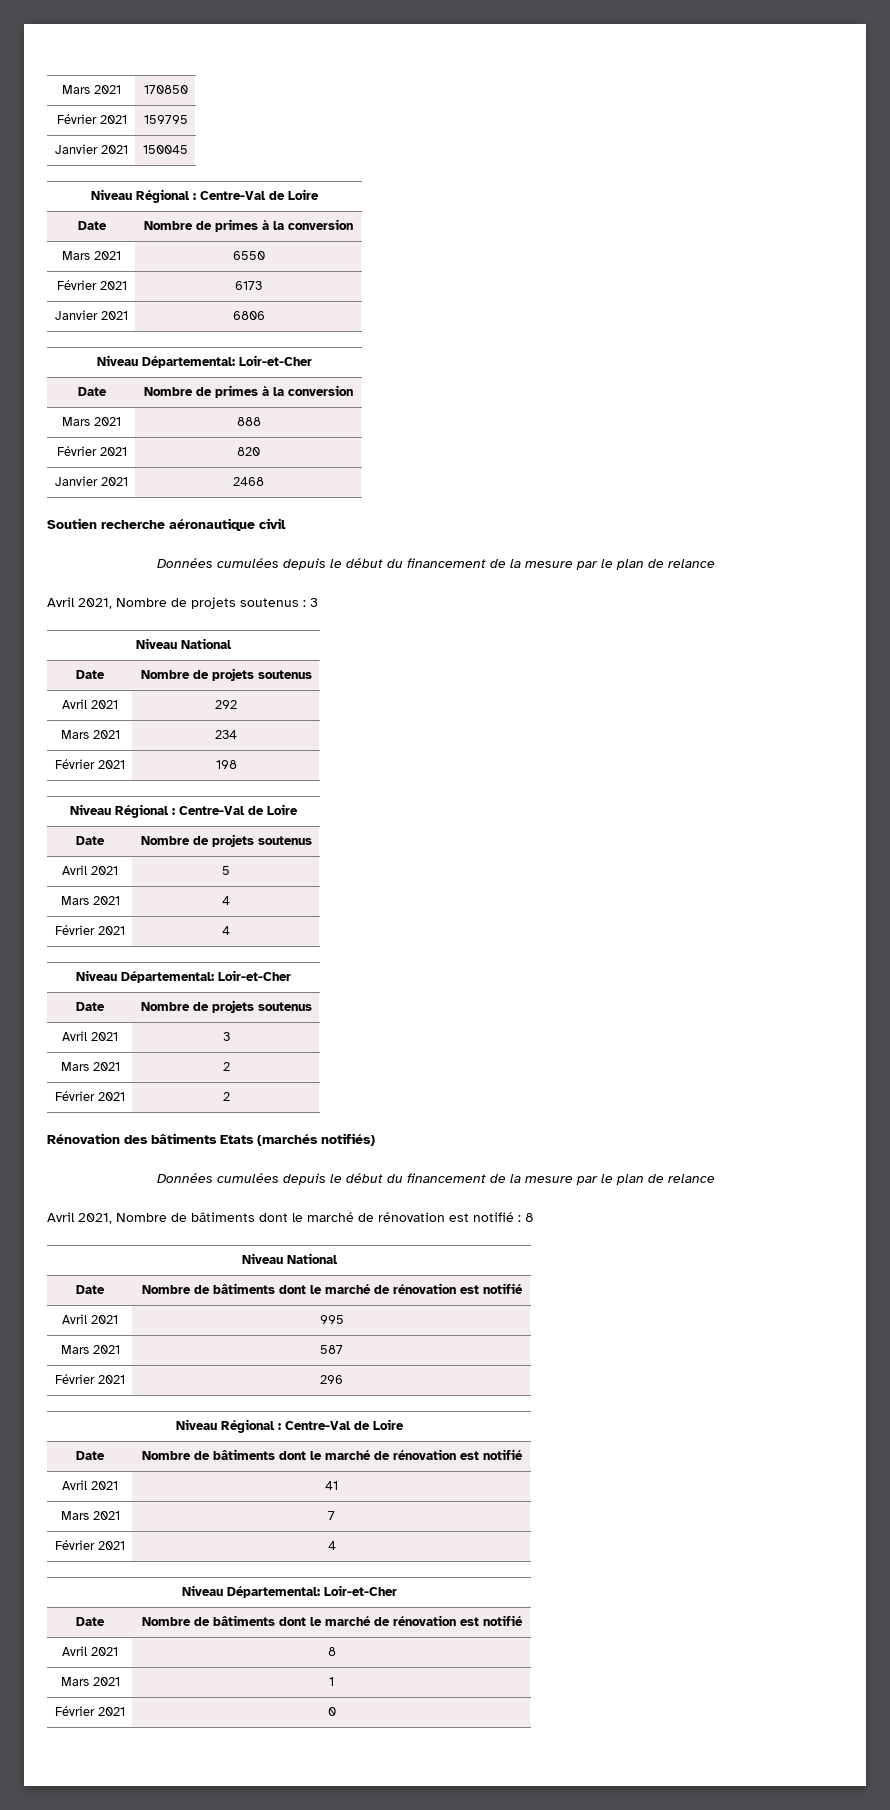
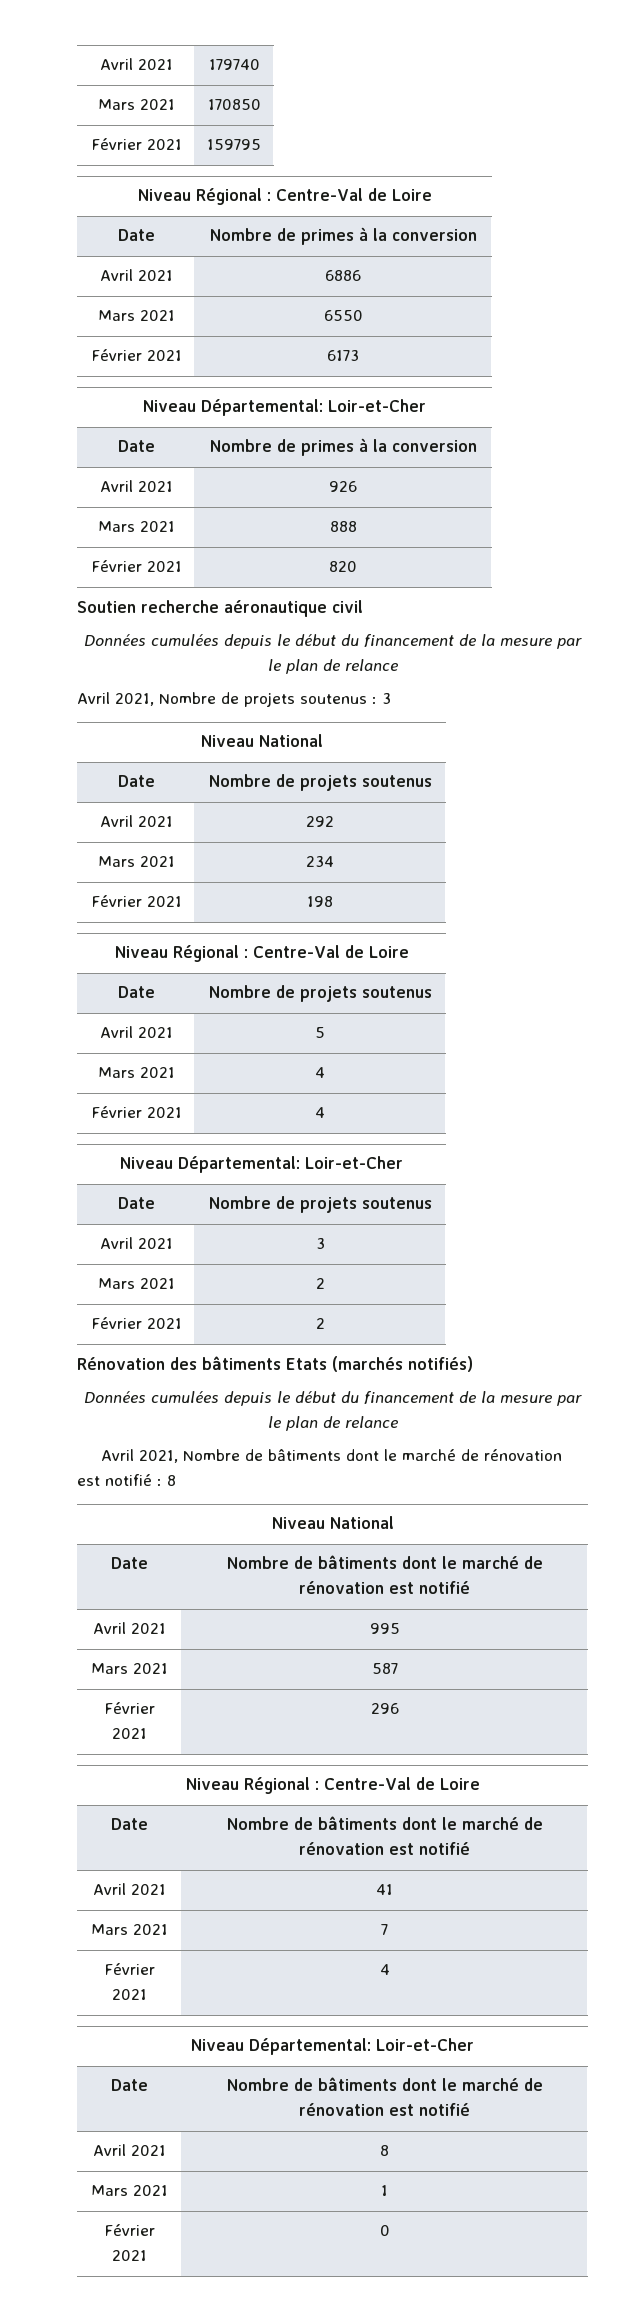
(62, 89) none -> [99,58,173,70] [208,59,260,70] Avril 2021 | 179740 //
[55,144,128,154] [143,145,188,154] // Janvier 2021 | 150045 -> (261, 144) none
(353, 224) none -> [99,269,173,281] [325,270,361,281] // Avril 2021 | 6886
[55,310,128,320] [232,311,265,320] // Janvier 2021 | 6806 -> (359, 355) none
(353, 390) none -> [99,480,173,492] [329,481,357,492] // Avril 2021 | 926
[55,476,128,486] [233,477,264,486] // Janvier 2021 | 2468 -> (357, 566) none

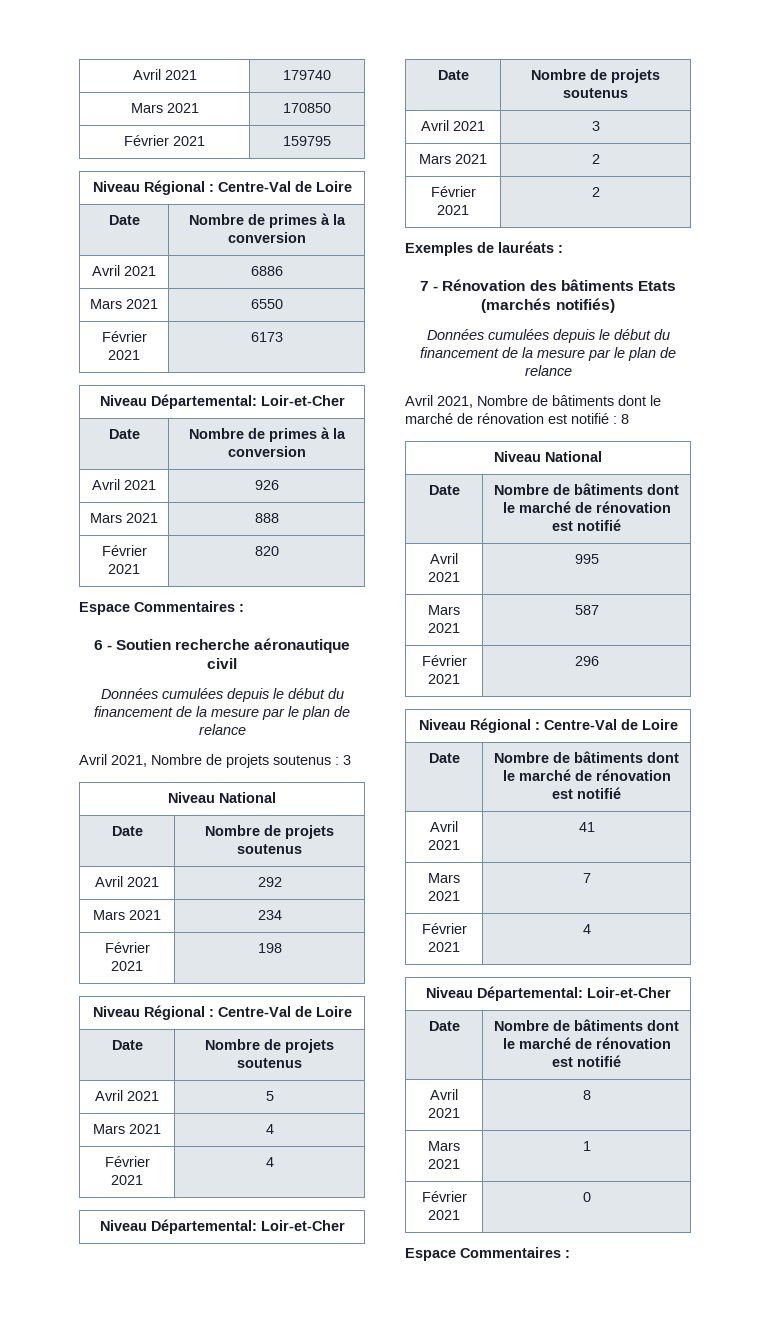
(357, 566) none -> [79,601,244,615] [93,640,112,650] Espace Commentaires : // 6 -
(325, 1323) none -> [405,241,563,256] [420,281,439,291] Exemples de lauréats : // 7 -
(390, 2230) none -> [405,1247,570,1261] // Espace Commentaires :

